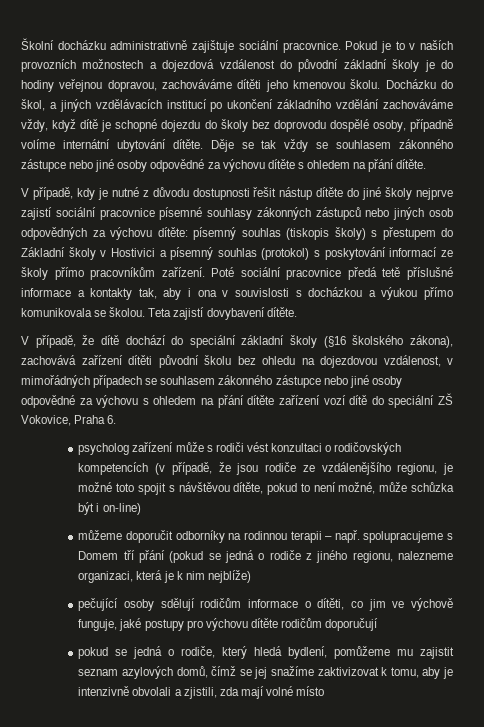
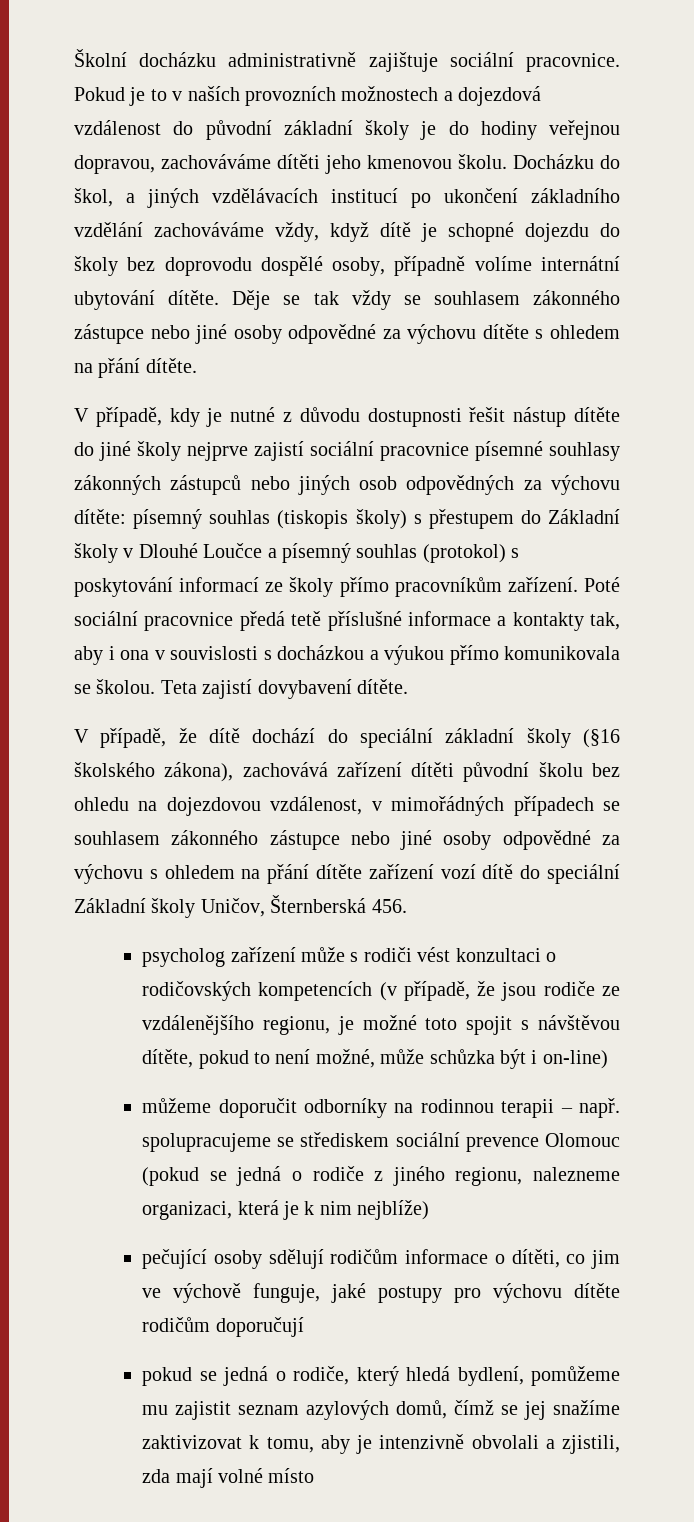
[110,248,155,257] Hostivici -> [138,543,263,558] Dlouhé Loučce
[438,393,454,405] [21,415,117,426] ZŠ Vokovice, Praha 6. -> [74,895,407,918] Základní školy Uničov, Šternberská 456.
[446,533,453,540] [78,550,166,563] s Domem tří přání -> [277,1132,620,1152] se střediskem sociální prevence Olomouc

